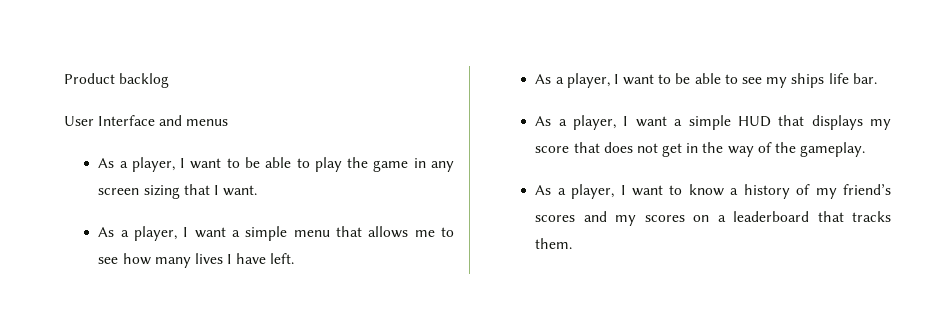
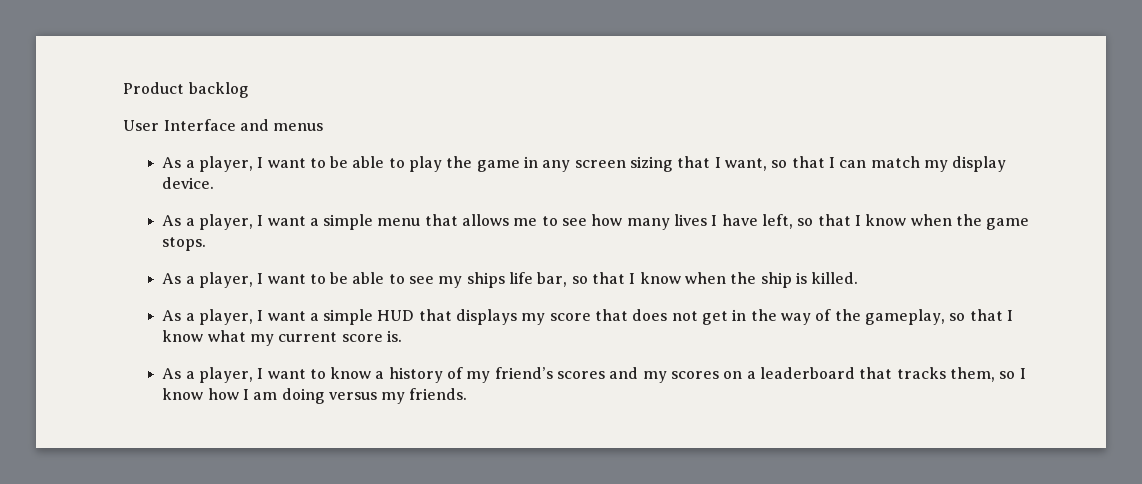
[223,185,258,196] want. -> [724,156,1007,172] [162,177,215,189] want, so that I can match my display device.
[270,253,295,264] left. -> [761,214,1030,230] [162,237,207,251] left, so that I know when the game stops.
[852,73,877,84] bar. -> [537,272,859,288] bar, so that I know when the ship is killed.
[800,142,866,157] gameplay. -> [864,309,1013,325] [162,330,402,346] gameplay, so that I know what my current score is.
[535,238,573,249] them. -> [949,367,1026,382] [162,388,468,404] them, so I know how I am doing versus my friends.

